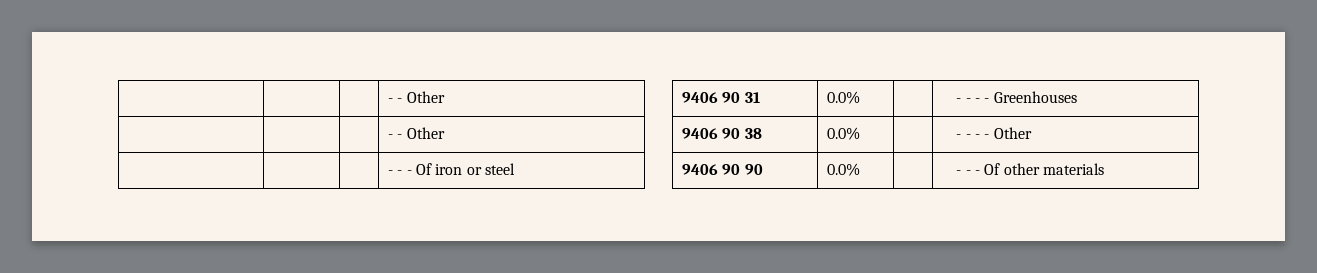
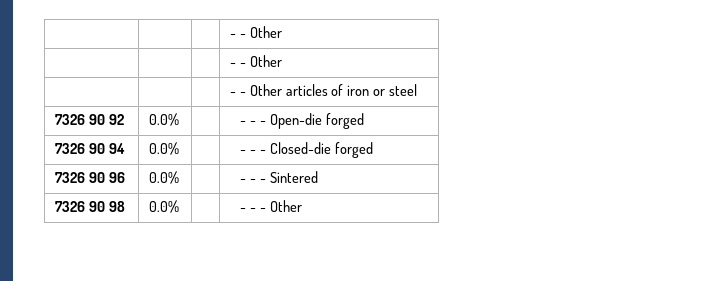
[406,163,432,175] - Of -> [249,84,344,96] Other articles of
[681,92,760,103] [826,91,860,104] [956,91,1077,103] [681,128,762,139] [826,127,860,140] [956,127,1032,139] [681,164,763,175] [826,163,860,176] [956,163,1104,175] 9406 90 31 | 0.0% | | - - - - Greenhouses // 9406 90 38 | 0.0% | | - - - - Other // 9406 90 90 | 0.0% | | - - - Of other materials -> [54,114,124,125] [148,113,179,126] [240,113,365,129] [54,143,125,154] [148,142,179,155] [240,142,374,158] [54,172,125,183] [148,171,179,184] [240,171,319,183] [54,201,125,212] [148,200,179,213] [240,200,303,212] 7326 90 92 | 0.0% | | - - - Open-die forged // 7326 90 94 | 0.0% | | - - - Closed-die forged // 7326 90 96 | 0.0% | | - - - Sintered // 7326 90 98 | 0.0% | | - - - Other

